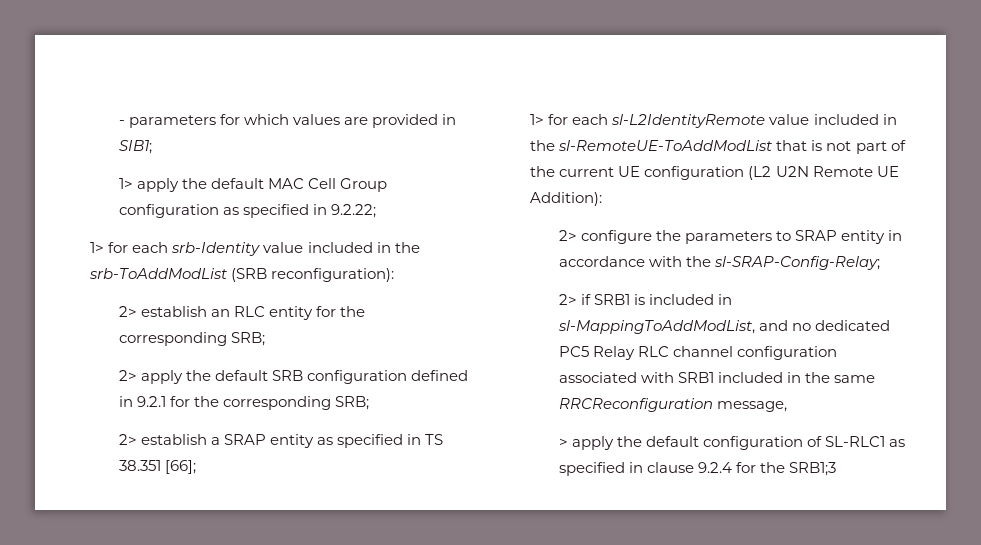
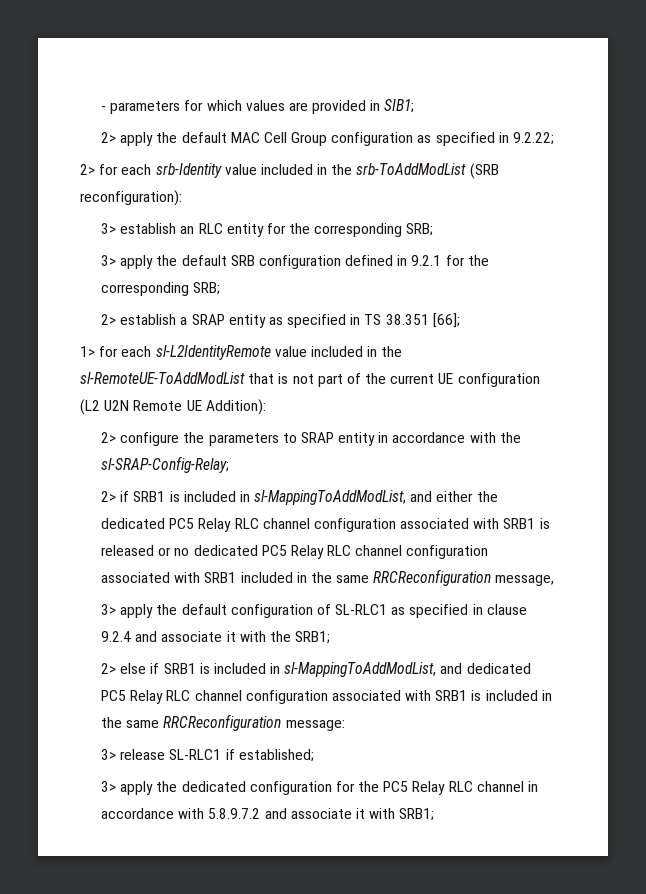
[118,178,133,189] 1> -> [100,132,116,143] 2>
[90,242,105,253] 1> -> [79,164,95,175] 2>
[118,306,137,317] 2> -> [100,223,116,234] 3>
[118,370,137,381] 2> -> [100,255,116,266] 3>
(788, 325) none -> [436,491,498,502] [100,518,550,532] [100,545,172,556] either the dedicated PC5 Relay RLC channel configuration associated with SRB1 is released or
[558,438,568,447] > -> [100,604,116,615] 3>
[735,462,836,476] for the SRB1;3 -> [135,631,331,644] [100,662,531,677] [100,690,552,704] [100,714,345,731] [100,749,314,762] [100,781,538,795] [100,808,435,821] and associate it with the SRB1; // 2> else if SRB1 is included in sl-MappingToAddModList, and dedicated PC5 Relay RLC channel configuration associated with SRB1 is included in the same RRCReconfiguration message: // 3> release SL-RLC1 if established; // 3> apply the dedicated configuration for the PC5 Relay RLC channel in accordance with 5.8.9.7.2 and associate it with SRB1;

